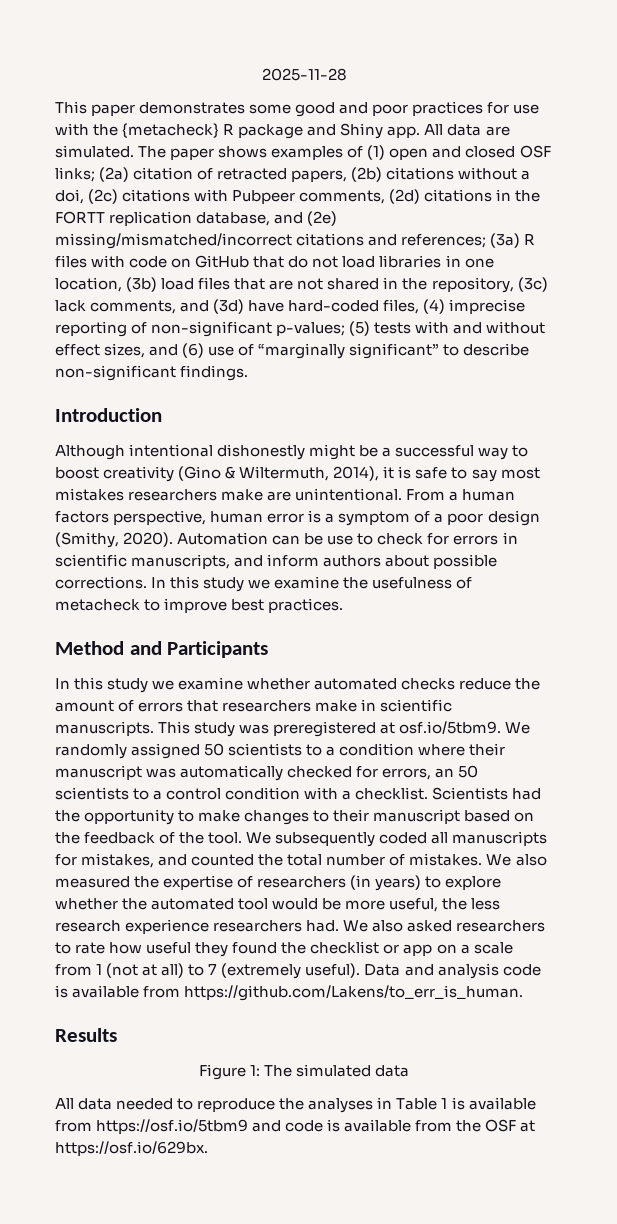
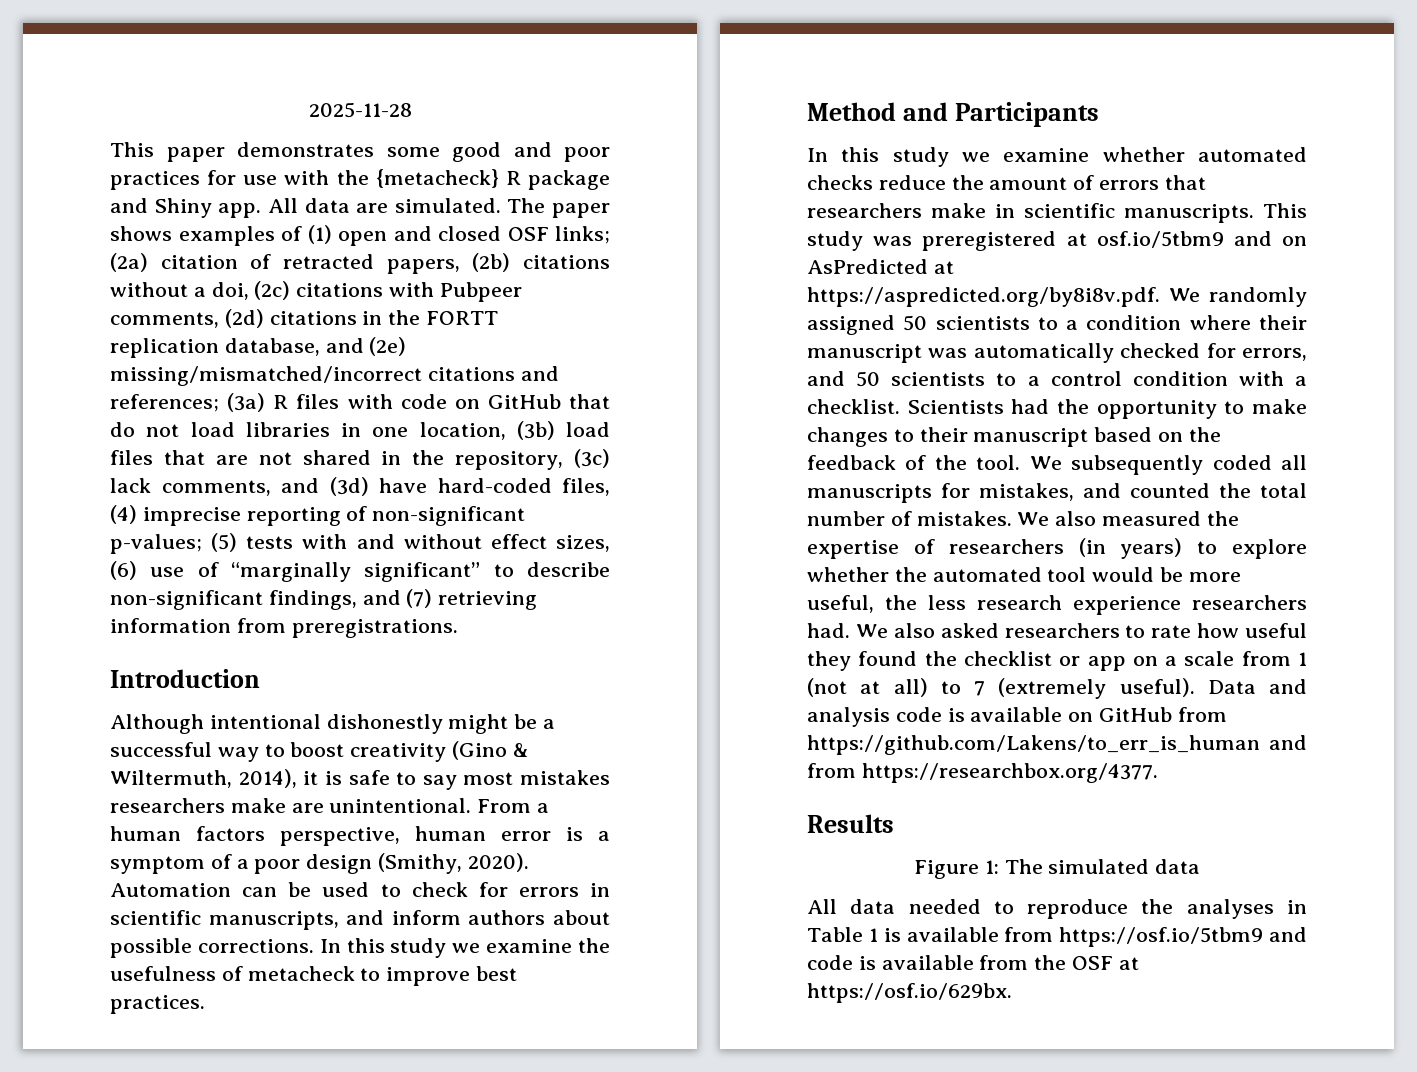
[149,344,179,356] and -> (610, 543) none
[180,365,249,381] findings. -> [268,589,538,610] [110,618,458,638] findings, and (7) retrieving information from preregistrations.
[327,535,354,545] use -> [322,882,370,897] used
[399,721,502,734] osf.io/5tbm9. -> [1096,231,1307,248] [807,259,954,274] [807,287,1160,307] osf.io/5tbm9 and on AsPredicted at https://aspredicted.org/by8i8v.pdf.
[435,768,455,778] an -> [807,371,845,386] and
[143,985,524,1001] from https://github.com/Lakens/to_err_is_human. -> [1068,707,1227,722] [807,735,1307,755] [807,763,1158,783] on GitHub from https://github.com/Lakens/to_err_is_human and from https://researchbox.org/4377.

